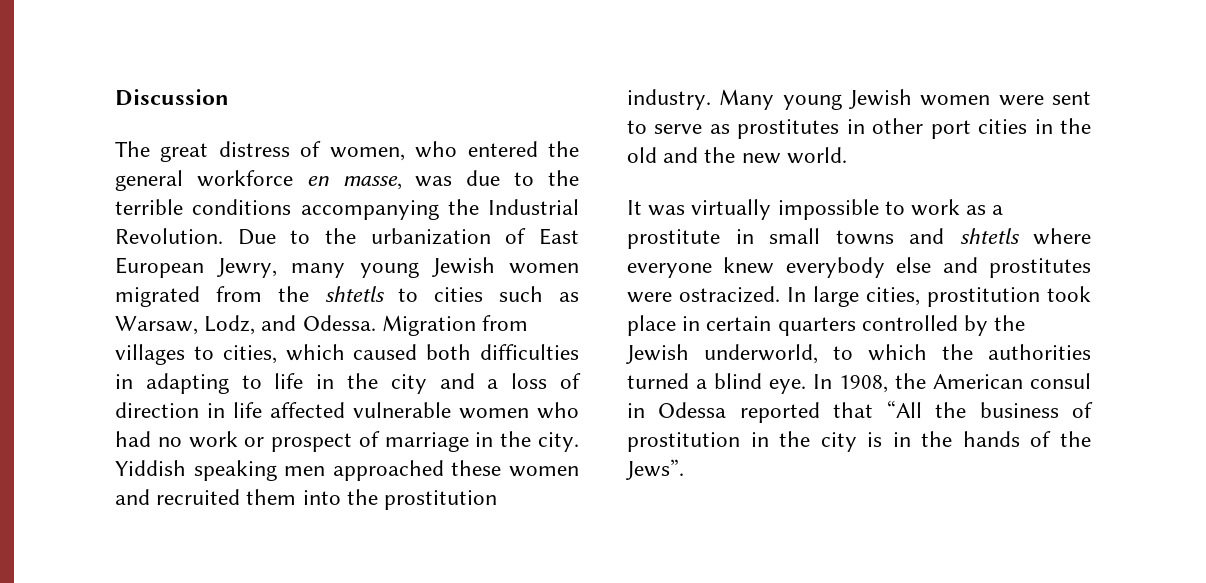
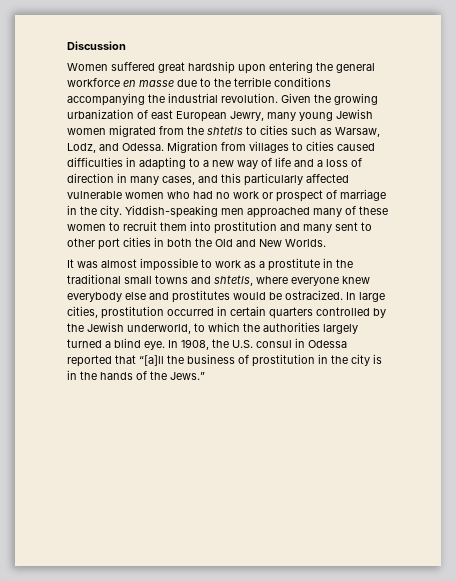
[115,141,538,162] The great distress of women, who entered -> [67,61,313,74] Women suffered great hardship upon entering
[342,176,453,190] masse, was -> [139,80,174,87] masse
[488,199,579,215] [115,228,356,245] Industrial Revolution. Due to the -> [168,93,378,105] industrial revolution. Given the growing
[539,228,579,245] East -> [151,110,173,119] east
[222,344,579,364] [115,373,427,394] cities, which caused both difficulties in adapting to life in the city -> [306,141,375,151] [67,157,291,170] cities caused difficulties in adapting to a new way of life
[233,402,262,418] life -> [130,173,303,186] many cases, and this particularly
[115,460,579,481] [115,489,498,510] [627,89,1091,110] [627,118,1091,139] [627,147,847,164] Yiddish speaking men approached these women and recruited them into the prostitution industry. Many young Jewish women were sent to serve as prostitutes in other port cities in the old and the new world. -> [125,205,388,218] [67,221,372,234] [67,237,326,250] Yiddish-speaking men approached many of these women to recruit them into prostitution and many sent to other port cities in both the Old and New Worlds.
[691,199,772,220] virtually -> [101,259,137,268] almost
(754, 236) none -> [336,259,353,268] [67,274,121,284] the traditional
[959,228,1020,244] shtetls -> [214,275,253,286] shtetls,
[627,292,672,303] were -> [233,292,282,300] would be
[1047,286,1091,302] [627,315,676,336] took place -> [167,308,214,316] occurred
(1091, 352) none -> [323,324,358,334] largely
[933,374,1023,389] American -> [232,340,253,348] U.S.
[886,400,922,418] “All -> [139,355,164,366] “[a]ll
[626,459,684,480] Jews”. -> [170,372,205,380] Jews.”

